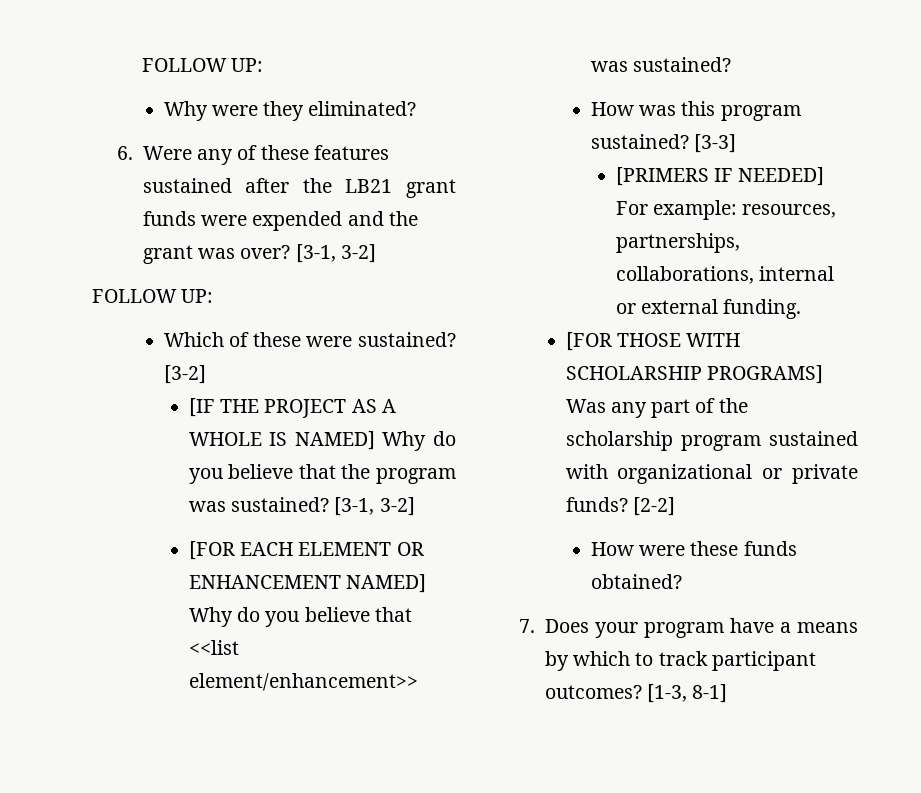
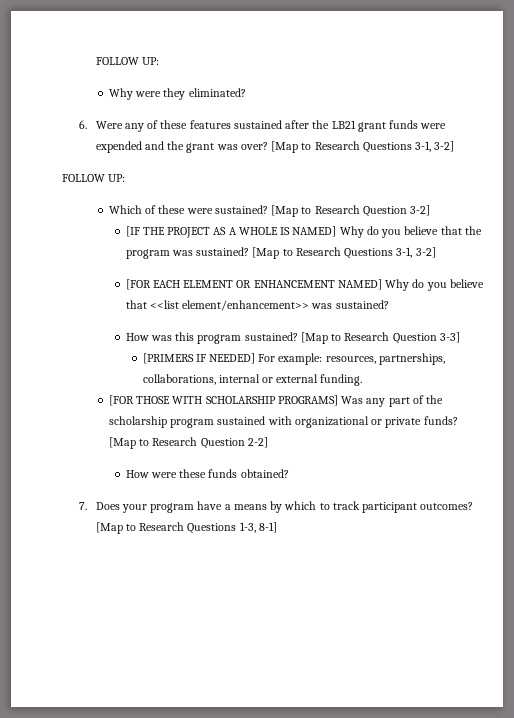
[295,244,336,263] [3-1, -> [271,141,432,153] [Map to Research Questions 3-1,
[163,365,206,384] [3-2] -> [271,205,431,217] [Map to Research Question 3-2]
[334,497,375,516] [3-1, -> [252,247,413,259] [Map to Research Questions 3-1,
[694,134,737,153] [3-3] -> [300,332,460,344] [Map to Research Question 3-3]
[632,497,675,516] [2-2] -> [108,437,268,449] [Map to Research Question 2-2]
[647,684,688,703] [1-3, -> [95,522,256,534] [Map to Research Questions 1-3,

